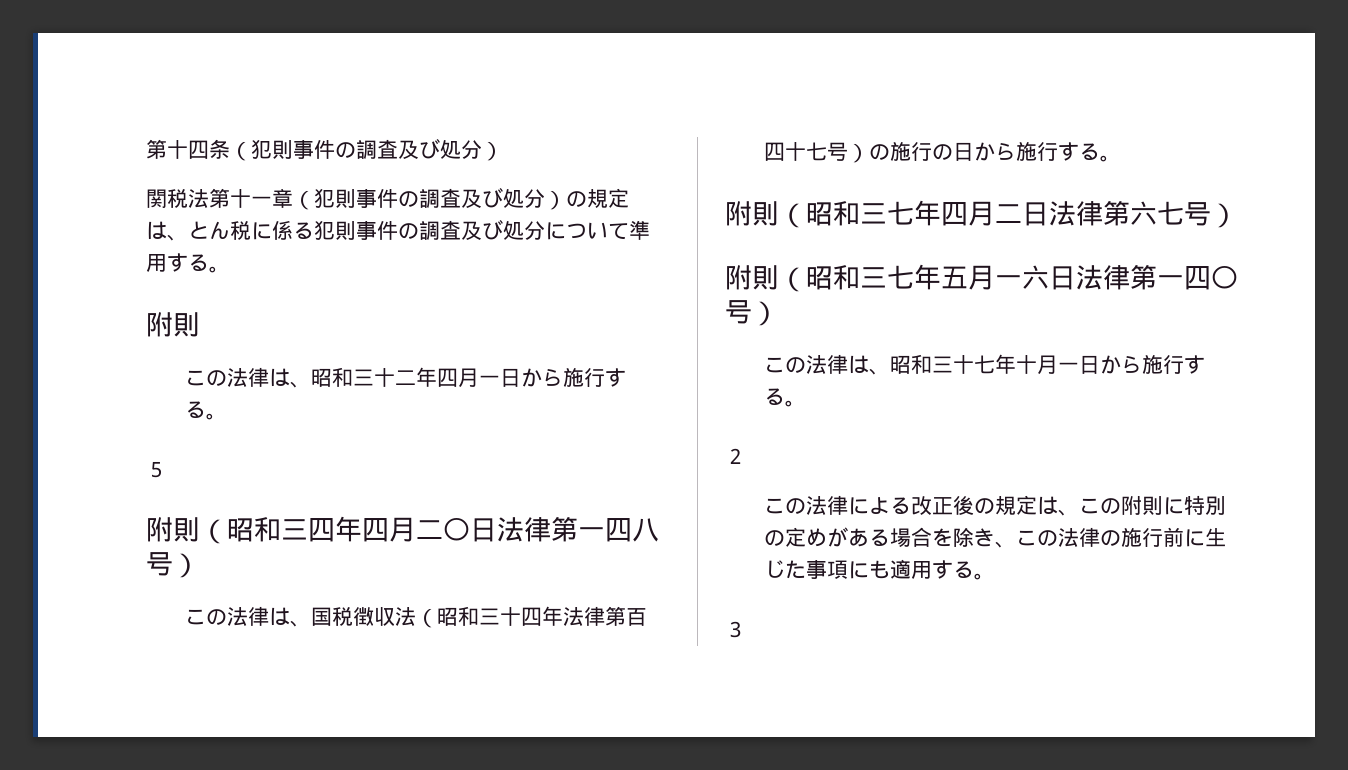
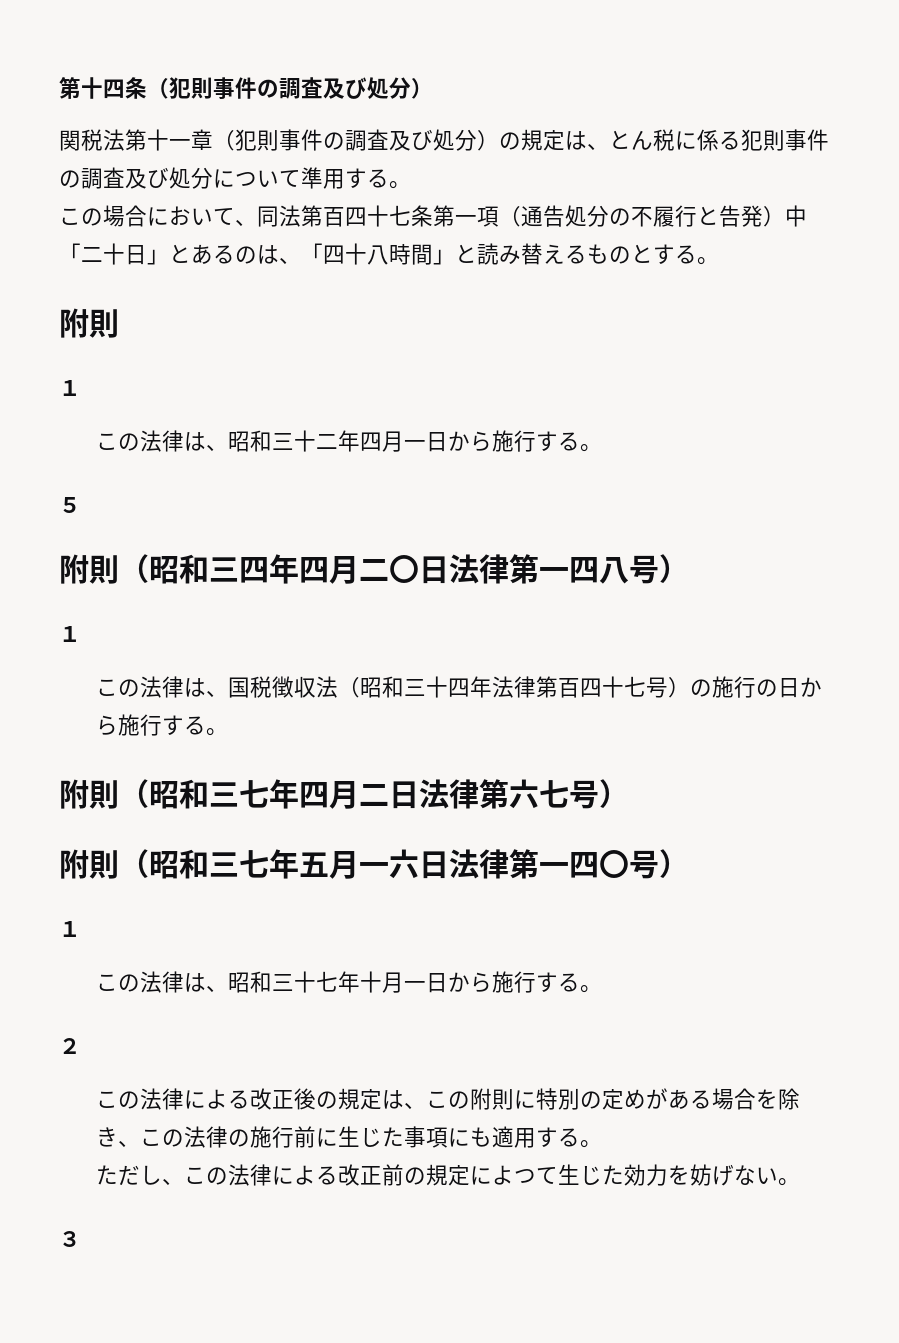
[146,312,200,337] // 附則 -> [59,205,807,227] [59,243,719,265] [59,308,119,338] [59,380,81,396] // この場合において、同法第百四十七条第一項（通告処分の不履行と告発）中「二十日」とあるのは、「四十八時間」と読み替えるものとする。 // 附則 // １
(200, 565) none -> [59,626,81,642] // １
(779, 313) none -> [59,921,81,937] // １
(996, 576) none -> [95,1164,800,1186] // ただし、この法律による改正前の規定によつて生じた効力を妨げない。

